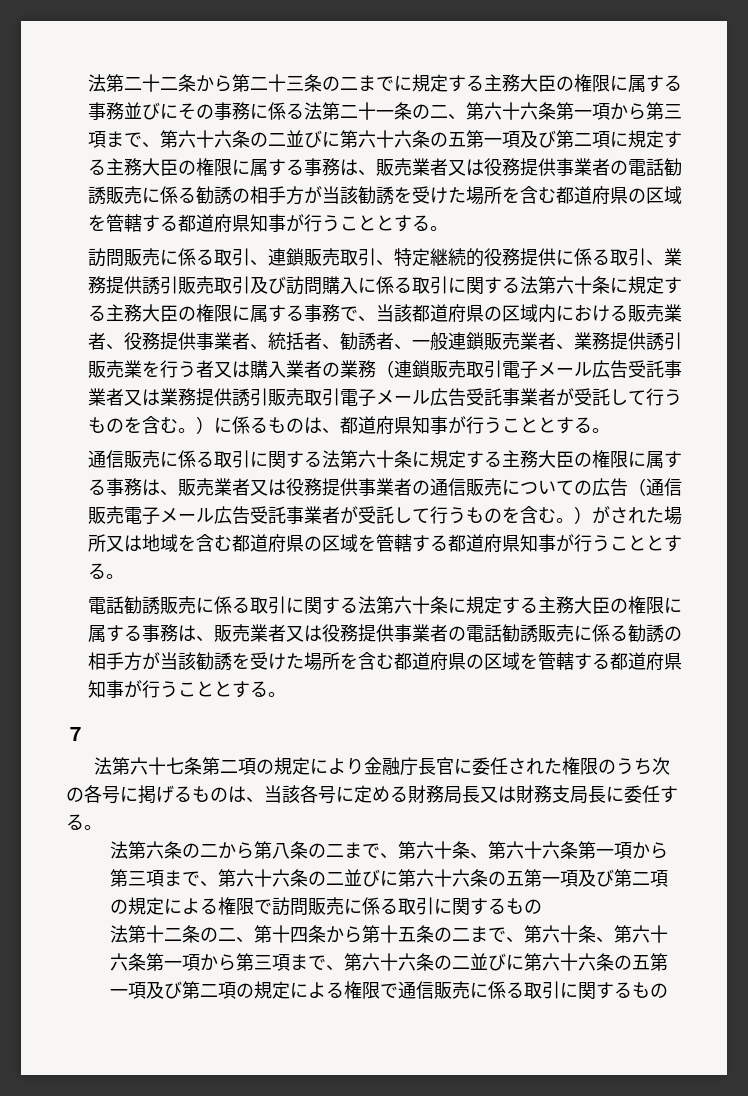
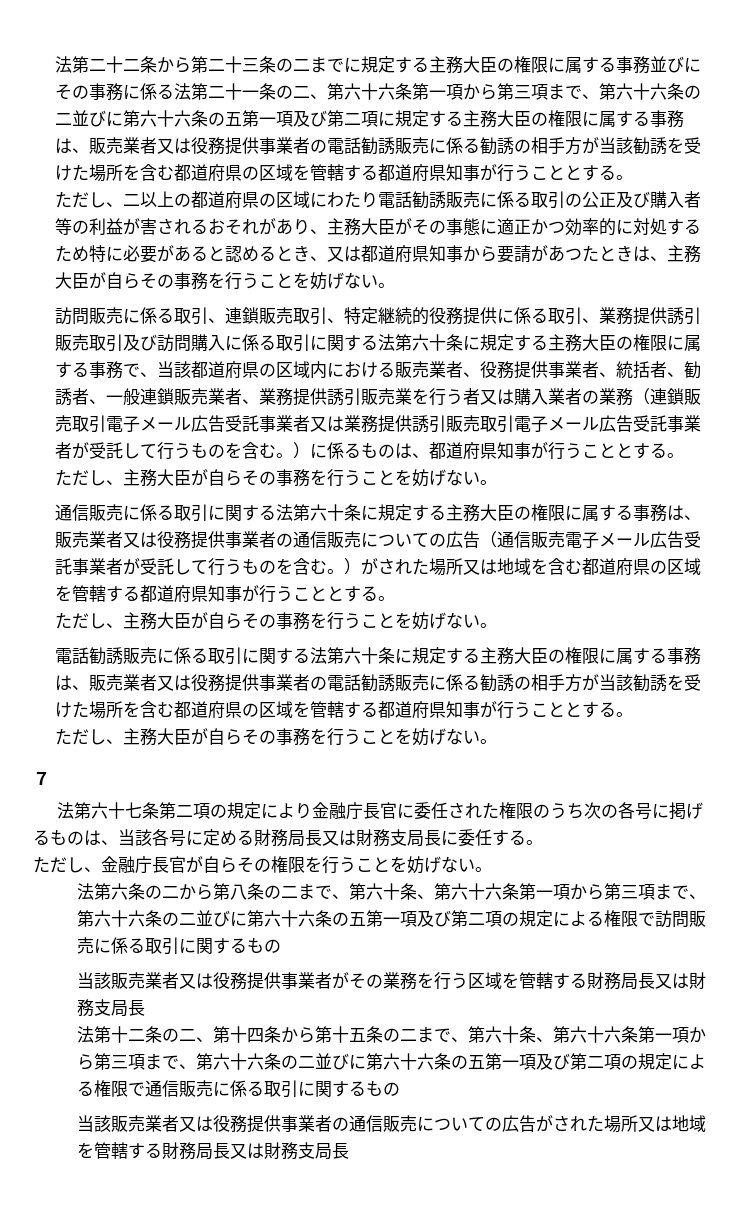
(448, 228) none -> [54,191,701,209] [54,218,701,236] [54,245,701,263] [54,272,395,290] // ただし、二以上の都道府県の区域にわたり電話勧誘販売に係る取引の公正及び購入者等の利益が害されるおそれがあり、主務大臣がその事態に適正かつ効率的に対処するため特に必要があると認めるとき、又は都道府県知事から要請があつたときは、主務大臣が自らその事務を行うことを妨げない。
(610, 430) none -> [54,469,497,487] // ただし、主務大臣が自らその事務を行うことを妨げない。
(124, 576) none -> [54,612,497,630] // ただし、主務大臣が自らその事務を行うことを妨げない。
(286, 694) none -> [54,728,497,746] // ただし、主務大臣が自らその事務を行うことを妨げない。
(102, 827) none -> [33,856,492,874] // ただし、金融庁長官が自らその権限を行うことを妨げない。
(542, 906) none -> [76,972,706,990] [76,999,145,1017] // 当該販売業者又は役務提供事業者がその業務を行う区域を管轄する財務局長又は財務支局長
(668, 990) none -> [76,1115,706,1133] [76,1142,349,1160] // 当該販売業者又は役務提供事業者の通信販売についての広告がされた場所又は地域を管轄する財務局長又は財務支局長

